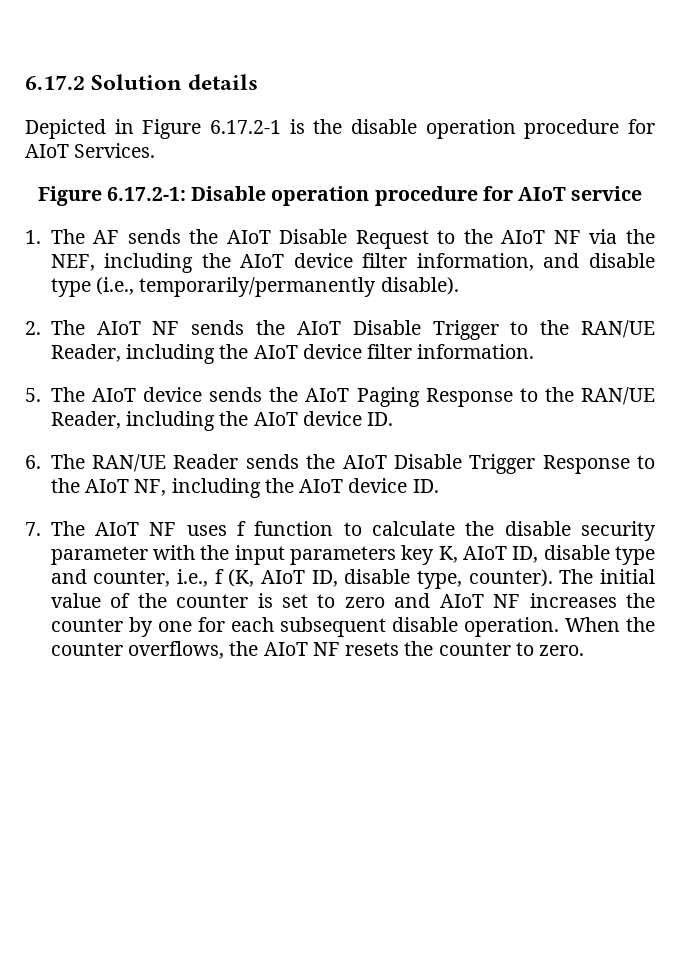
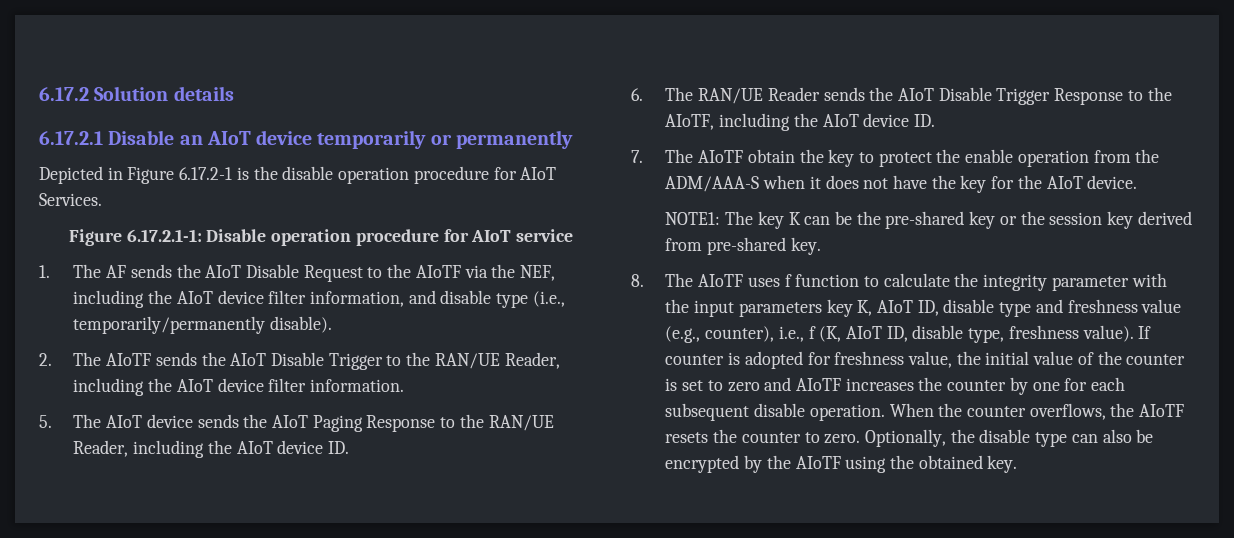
(258, 82) none -> [39,130,573,149] // 6.17.2.1 Disable an AIoT device temporarily or permanently
[106,187,186,201] 6.17.2-1: -> [126,229,202,242] 6.17.2.1-1:
[501,230,581,244] AIoT NF -> [415,265,461,278] AIoTF
[96,321,180,335] AIoT NF -> [106,353,152,366] AIoTF
[85,479,167,496] AIoT NF, -> [665,114,715,130] AIoTF,
[95,522,177,536] AIoT NF -> [698,149,1160,167] [665,175,1138,193] [665,211,1192,229] [665,237,821,255] [631,273,744,287] AIoTF obtain the key to protect the enable operation from the ADM/AAA-S when it does not have the key for the AIoT device. // NOTE1: The key K can be the pre-shared key or the session key derived from pre-shared key. // 8. The AIoTF
[504,521,656,541] disable security -> [983,274,1048,291] integrity
[93,570,171,587] counter, -> [1067,299,1182,313] [665,326,775,343] freshness value (e.g., counter),
[468,569,594,587] counter). The -> [1008,325,1152,342] [665,351,981,369] freshness value). If counter is adopted for freshness value, the
[439,594,521,608] AIoT NF -> [796,378,842,391] AIoTF
[263,642,340,656] AIoT NF -> [1139,404,1185,417] AIoTF
(585, 650) none -> [865,429,1154,447] [665,455,1018,473] Optionally, the disable type can also be encrypted by the AIoTF using the obtained key.

